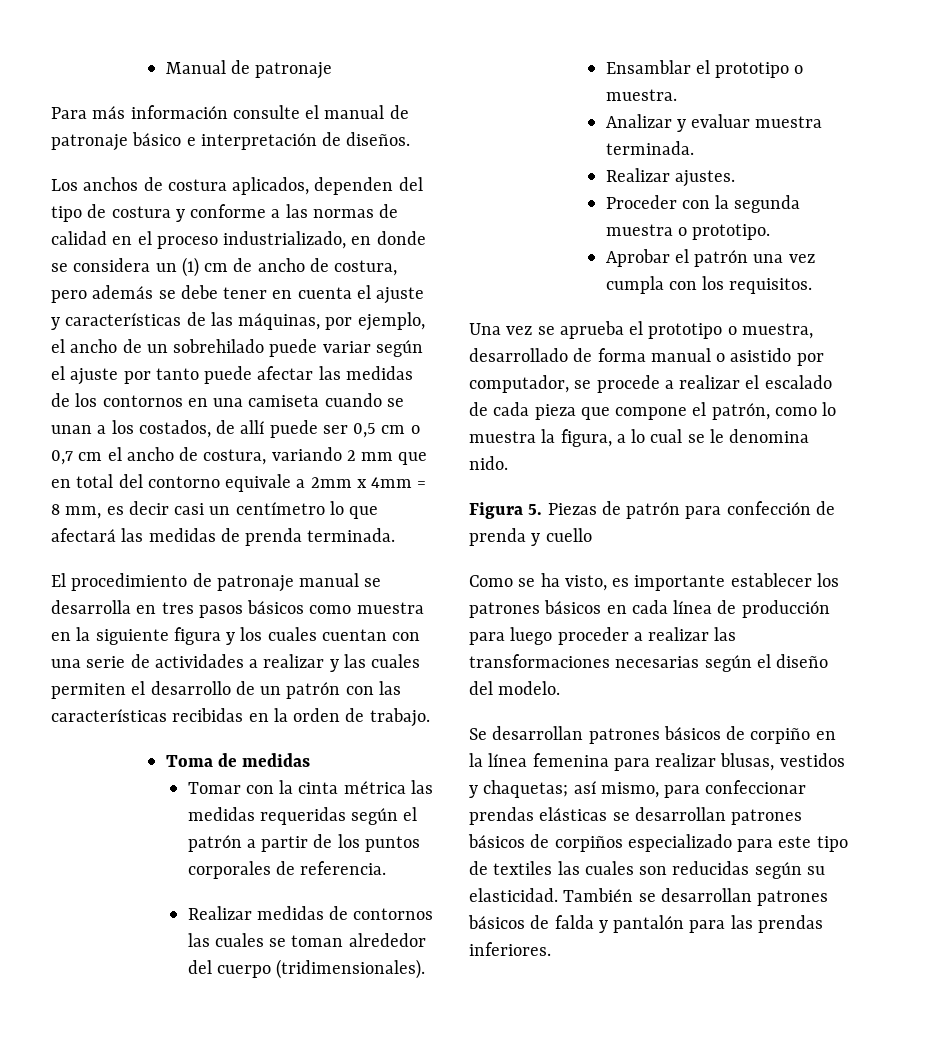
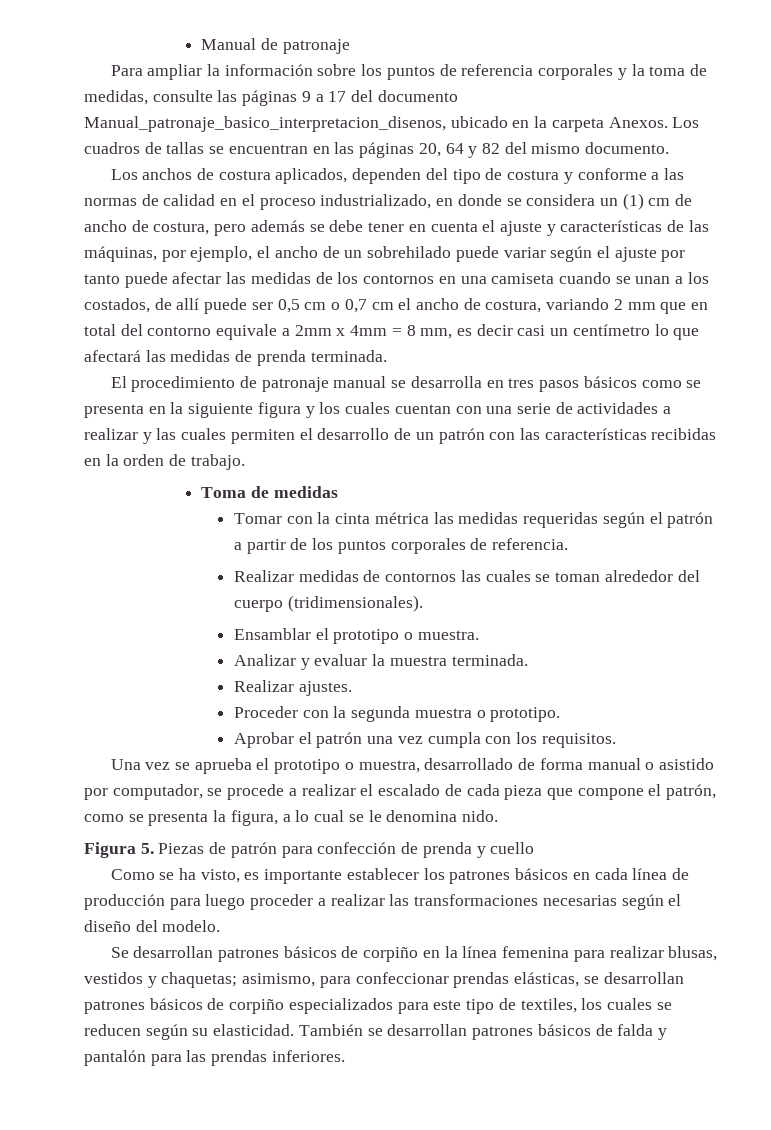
[92,105,409,119] [51,132,411,151] más información consulte el manual de patronaje básico e interpretación de diseños. -> [147,64,707,80] [84,90,458,106] [84,116,700,132] [84,142,670,158] ampliar la información sobre los puntos de referencia corporales y la toma de medidas, consulte las páginas 9 a 17 del documento Manual_patronaje_basico_interpretacion_disenos, ubicado en la carpeta Anexos. Los cuadros de tallas se encuentran en las páginas 20, 64 y 82 del mismo documento.
[356,602,424,614] muestra -> [686,380,702,388] [84,404,144,418] se presenta
(751, 121) none -> [372,654,386,666] la
[822,402,837,416] [469,431,536,443] lo muestra -> [128,812,209,826] se presenta
[573,781,659,798] así mismo, -> [242,973,316,987] asimismo,
[539,807,803,825] [468,834,732,852] elásticas se desarrollan patrones básicos de corpiños especializado -> [514,972,684,987] [84,998,393,1014] elásticas, se desarrollan patrones básicos de corpiño especializados
[493,861,750,875] textiles las cuales son reducidas -> [520,998,672,1013] [84,1024,141,1036] textiles, los cuales se reducen

